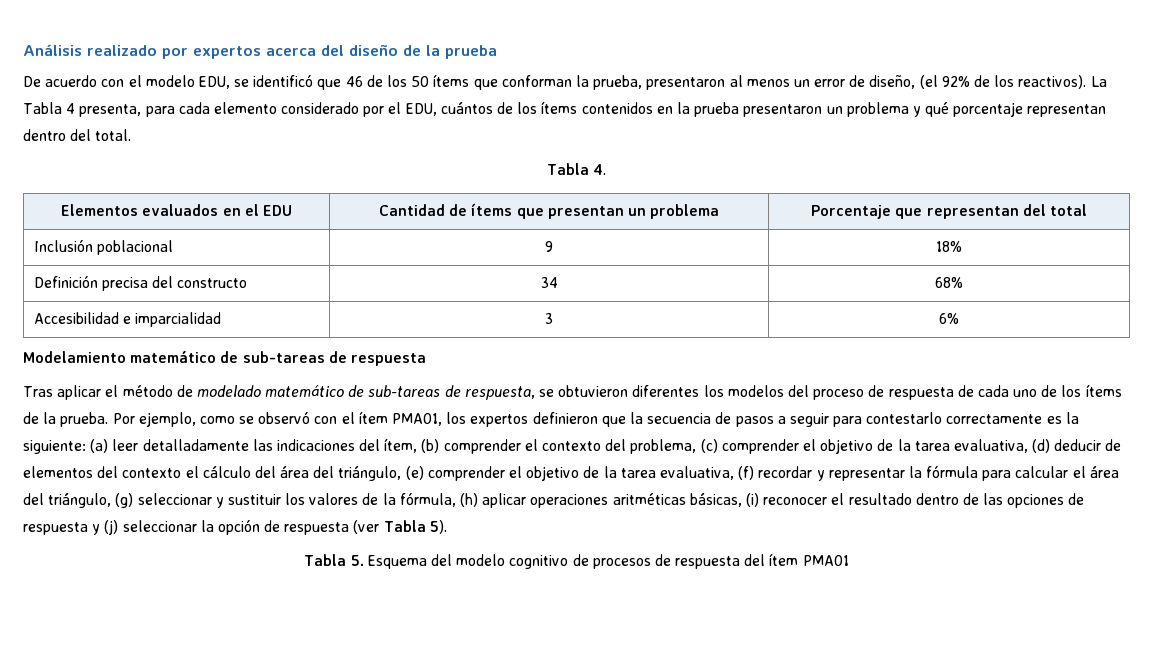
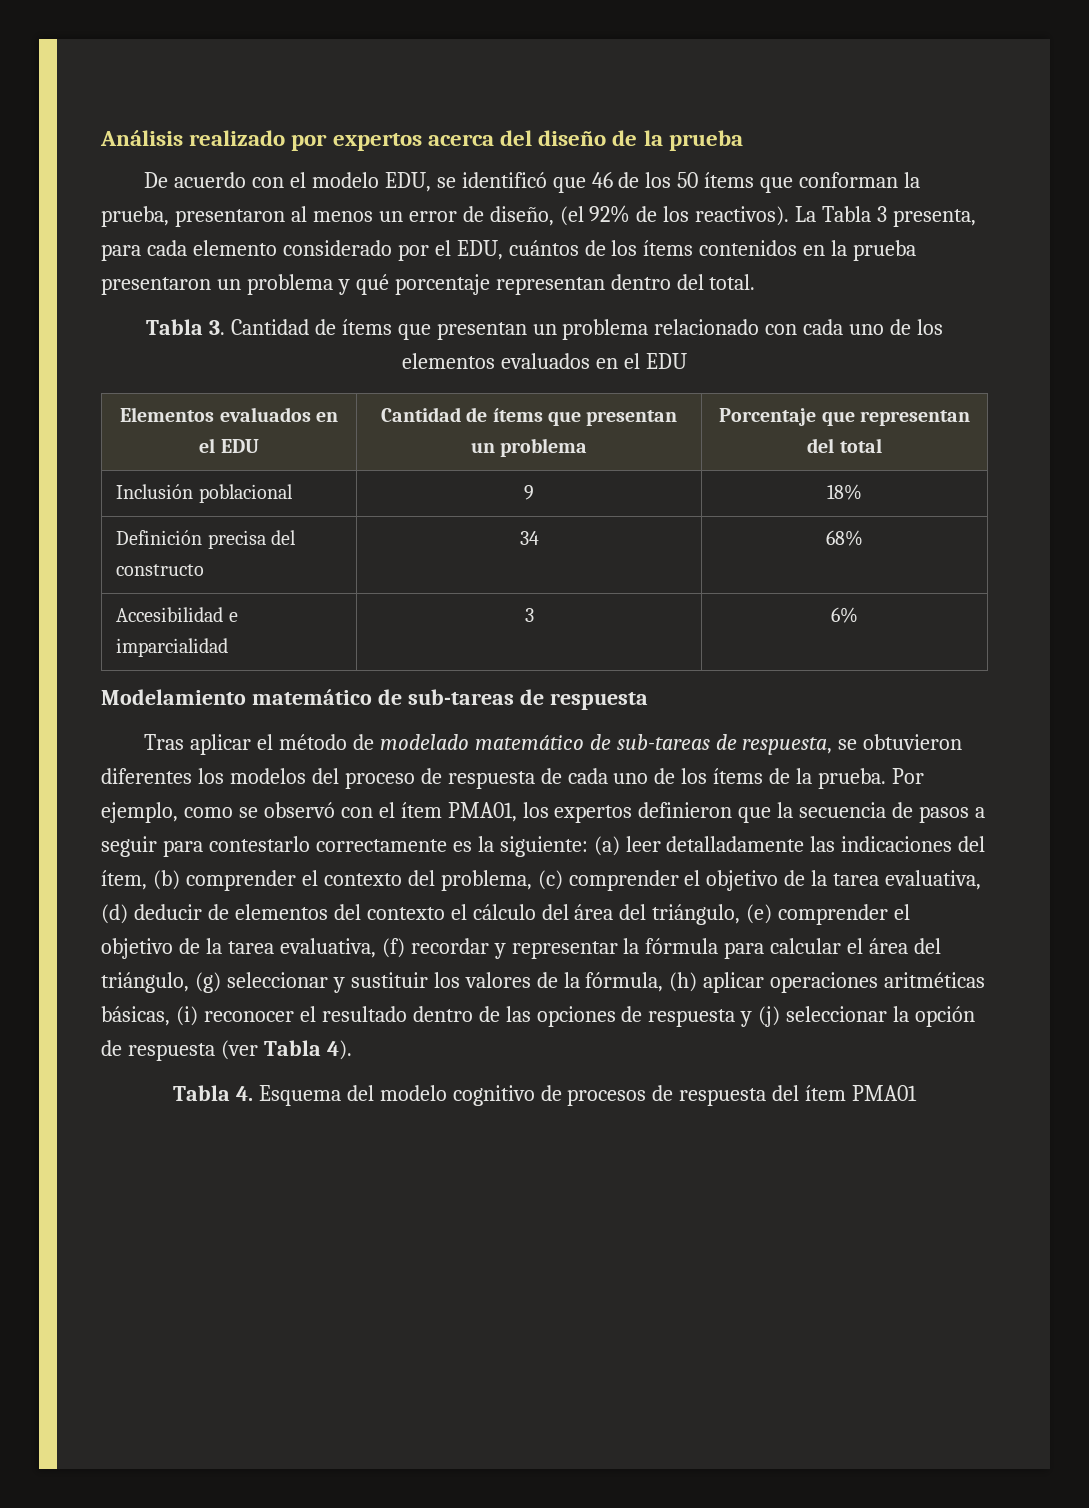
[66,103,76,114] 4 -> [877,206,888,222] 3
[593,164,607,175] 4. -> [208,319,944,340] [402,353,687,369] 3. Cantidad de ítems que presentan un problema relacionado con cada uno de los elementos evaluados en el EDU
[429,520,447,534] [304,554,364,566] 5). // Tabla 5. -> [326,1040,352,1060] [172,1085,253,1101] 4). // Tabla 4.

